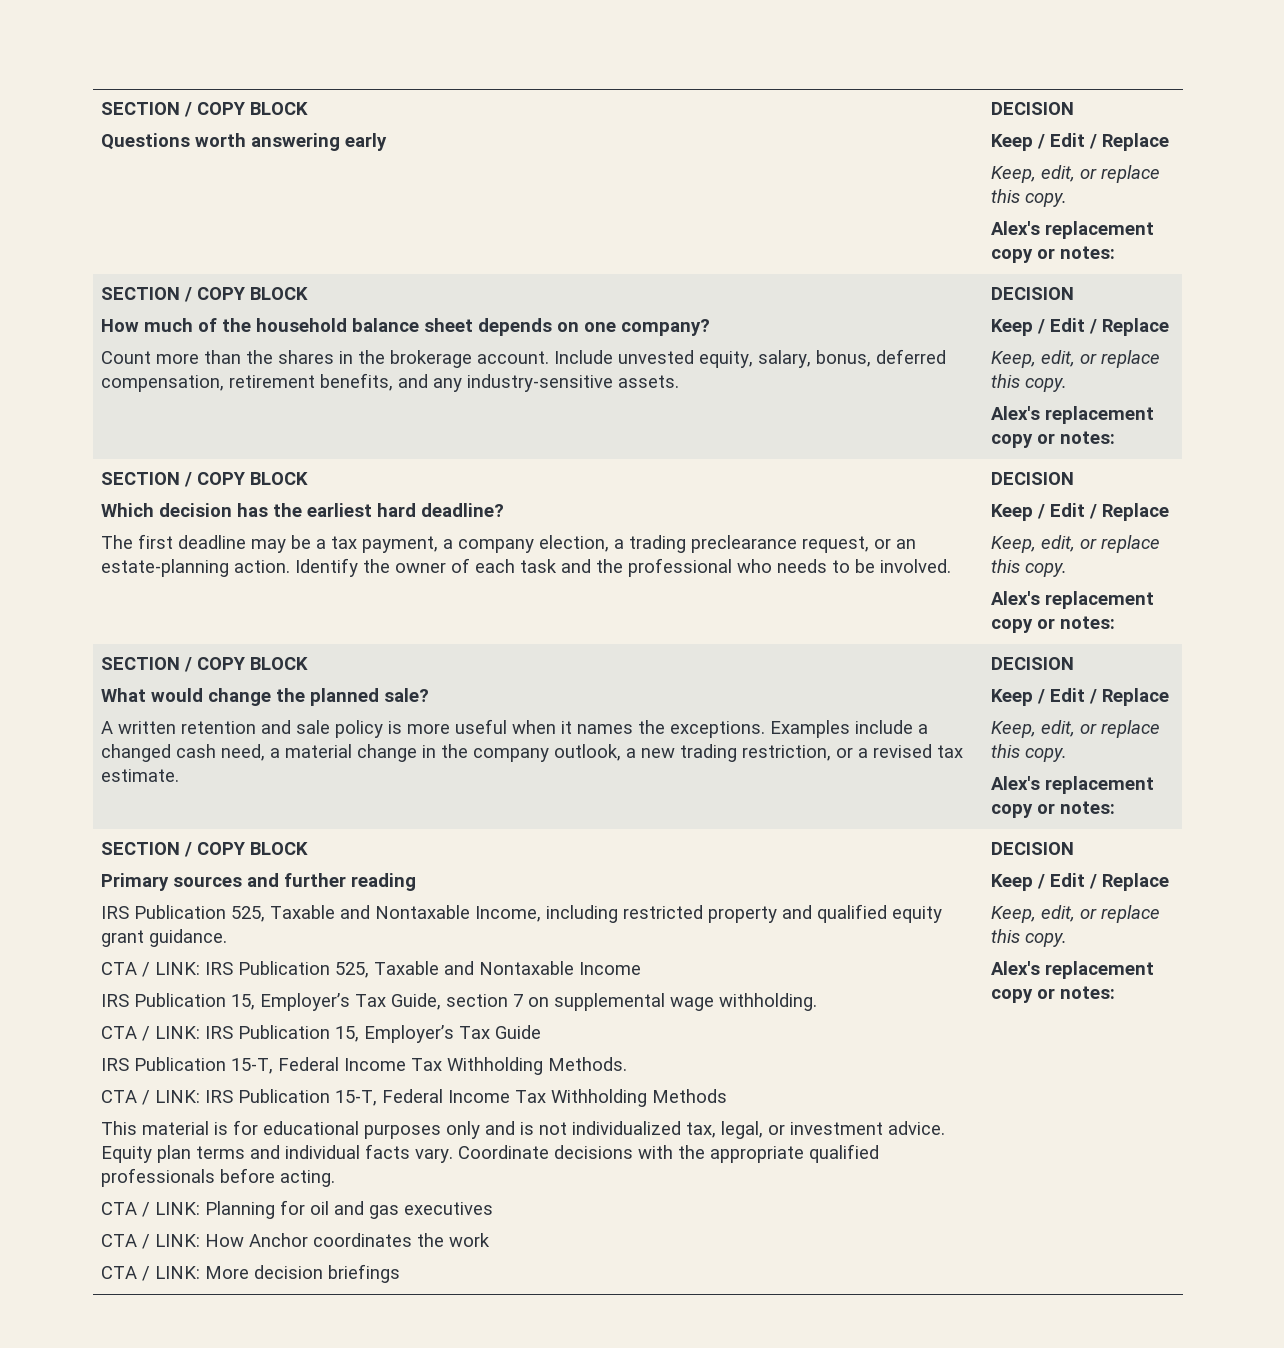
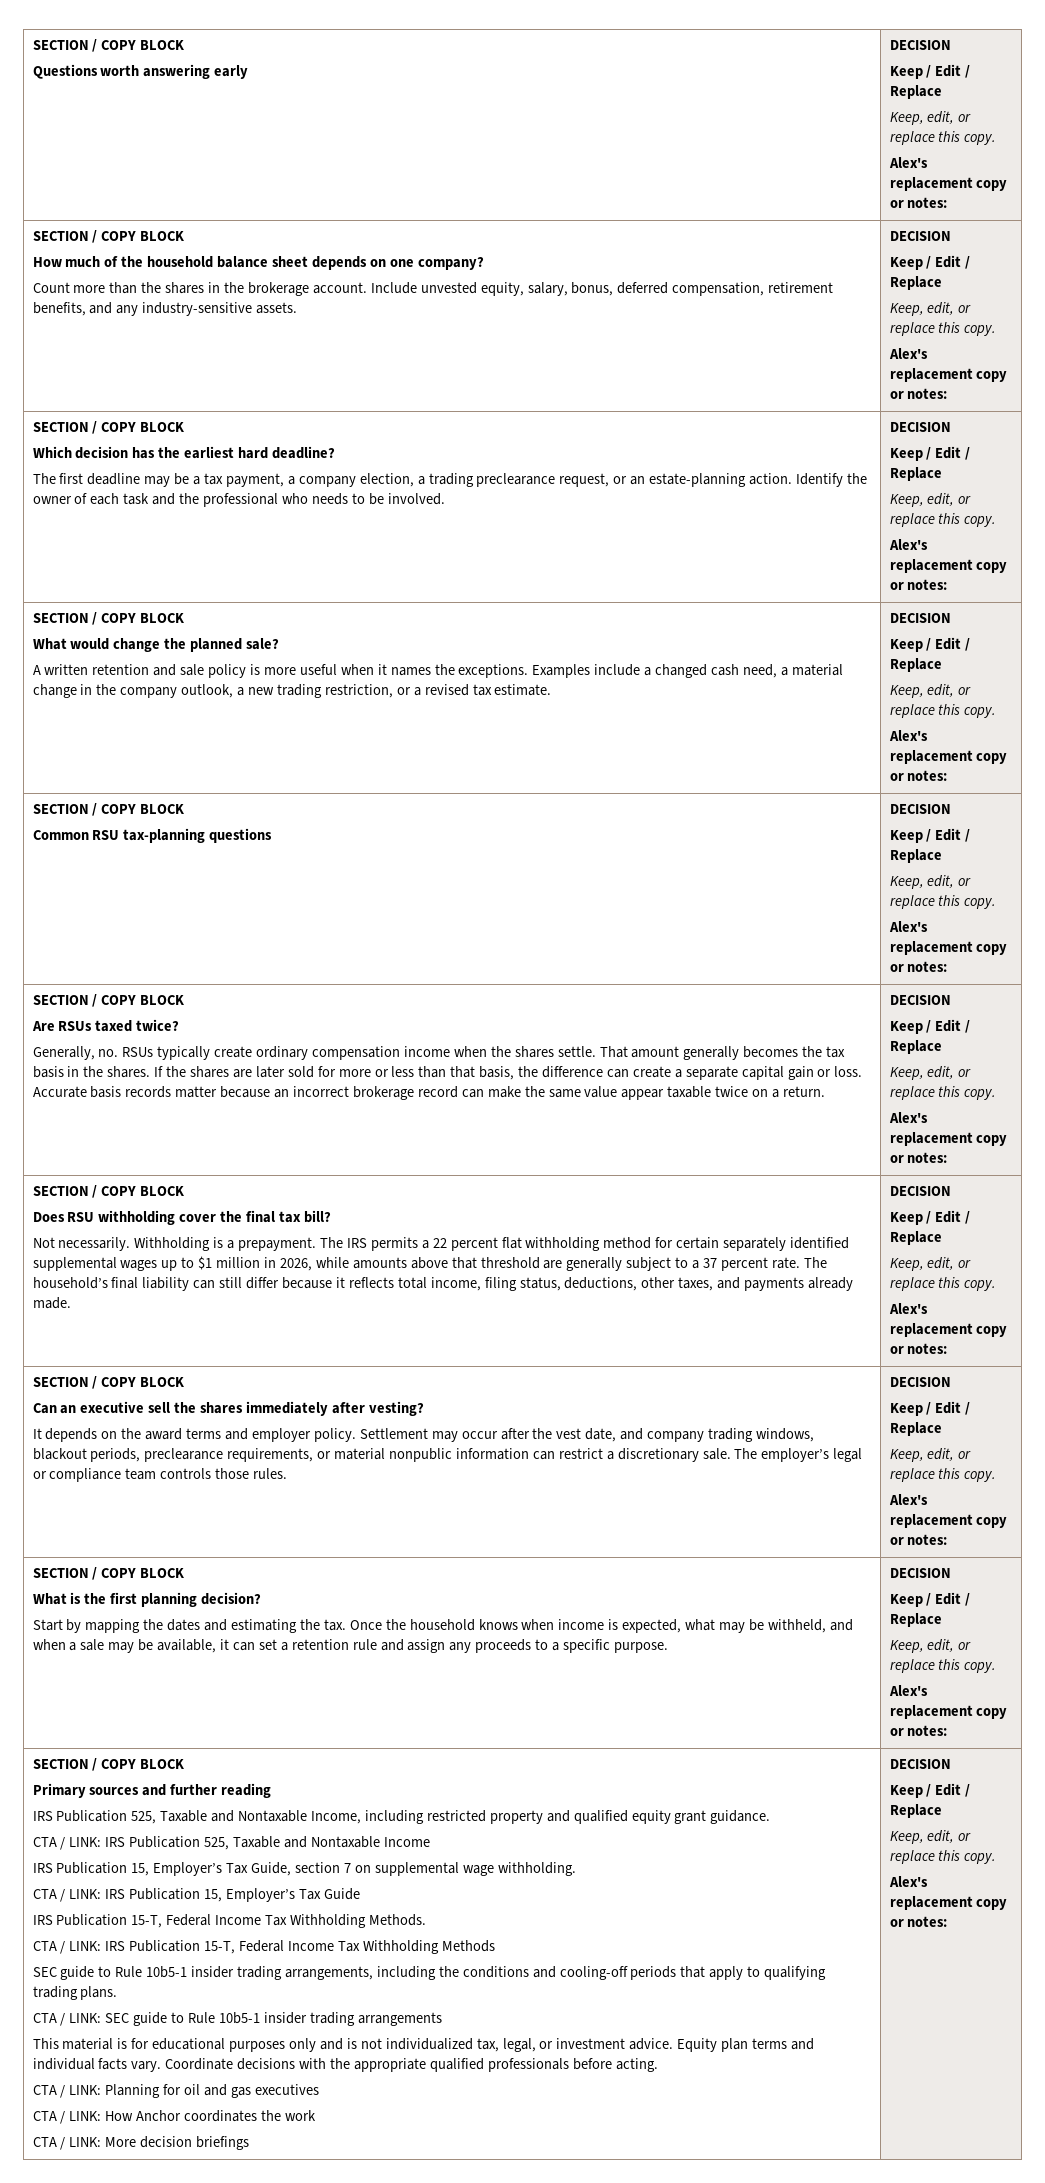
(308, 848) none -> [32,828,273,843] [889,804,951,814] [889,828,971,843] [889,849,942,863] [889,875,972,889] [889,895,997,909] [888,921,928,932] [889,941,1008,955] [889,961,948,972] [32,994,185,1007] [31,1019,180,1032] [32,1046,846,1060] [32,1066,863,1080] [32,1086,825,1100] [889,995,951,1005] [889,1019,971,1034] [889,1040,942,1054] [889,1066,972,1080] [889,1086,997,1100] [888,1112,928,1123] [889,1132,1008,1146] [889,1152,948,1163] [32,1185,185,1198] [32,1210,331,1225] [32,1237,850,1251] [32,1256,827,1271] [32,1277,854,1291] [32,1297,71,1309] [889,1186,951,1196] [889,1210,971,1225] [889,1231,942,1245] [889,1257,972,1271] [889,1277,997,1291] [888,1303,928,1314] [889,1323,1008,1337] [889,1343,948,1354] [32,1376,185,1389] [32,1401,424,1416] [32,1428,814,1442] [32,1448,863,1462] [32,1468,288,1482] [889,1377,951,1387] [889,1401,971,1416] [889,1422,942,1436] [889,1448,972,1462] [889,1468,997,1482] [888,1494,928,1505] [889,1514,1008,1528] [889,1534,948,1545] [32,1567,185,1580] [32,1592,262,1607] [32,1619,853,1633] [32,1639,668,1653] [889,1568,951,1578] [889,1592,971,1607] [889,1613,942,1627] [889,1639,972,1653] [889,1659,997,1673] [888,1685,928,1696] [889,1705,1008,1719] [889,1725,948,1736] [32,1758,185,1771] // Common RSU tax-planning questions | DECISION // Keep / Edit / Replace // Keep, edit, or replace this copy. // Alex's replacement copy or notes: // SECTION / COPY BLOCK // Are RSUs taxed twice? // Generally, no. RSUs typically create ordinary compensation income when the shares settle. That amount generally becomes the tax basis in the shares. If the shares are later sold for more or less than that basis, the difference can create a separate capital gain or loss. Accurate basis records matter because an incorrect brokerage record can make the same value appear taxable twice on a return. | DECISION // Keep / Edit / Replace // Keep, edit, or replace this copy. // Alex's replacement copy or notes: // SECTION / COPY BLOCK // Does RSU withholding cover the final tax bill? // Not necessarily. Withholding is a prepayment. The IRS permits a 22 percent flat withholding method for certain separately identified supplemental wages up to $1 million in 2026, while amounts above that threshold are generally subject to a 37 percent rate. The household’s final liability can still differ because it reflects total income, filing status, deductions, other taxes, and payments already made. | DECISION // Keep / Edit / Replace // Keep, edit, or replace this copy. // Alex's replacement copy or notes: // SECTION / COPY BLOCK // Can an executive sell the shares immediately after vesting? // It depends on the award terms and employer policy. Settlement may occur after the vest date, and company trading windows, blackout periods, preclearance requirements, or material nonpublic information can restrict a discretionary sale. The employer’s legal or compliance team controls those rules. | DECISION // Keep / Edit / Replace // Keep, edit, or replace this copy. // Alex's replacement copy or notes: // SECTION / COPY BLOCK // What is the first planning decision? // Start by mapping the dates and estimating the tax. Once the household knows when income is expected, what may be withheld, and when a sale may be available, it can set a retention rule and assign any proceeds to a specific purpose. | DECISION // Keep / Edit / Replace // Keep, edit, or replace this copy. // Alex's replacement copy or notes: // SECTION / COPY BLOCK
(727, 1096) none -> [32,1966,827,1980] [32,1986,118,2000] [32,2012,442,2026] // SEC guide to Rule 10b5-1 insider trading arrangements, including the conditions and cooling-off periods that apply to qualifying trading plans. // CTA / LINK: SEC guide to Rule 10b5-1 insider trading arrangements

